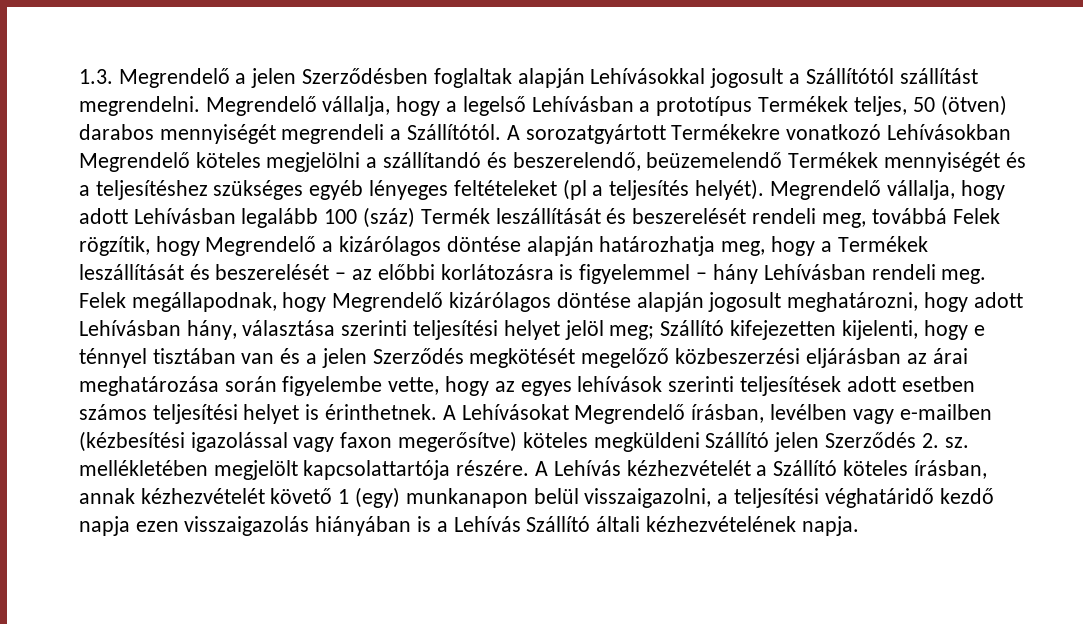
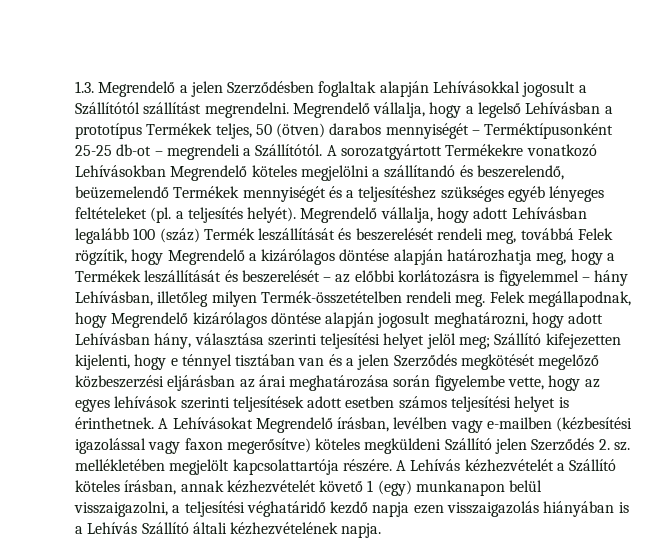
(276, 134) none -> [472,123,614,139] [74,144,163,156] – Terméktípusonként 25-25 db-ot –
[562,179,587,200] (pl -> [150,207,172,223] (pl.
[763,264,866,280] Lehívásban -> [74,291,402,307] Lehívásban, illetőleg milyen Termék-összetételben

